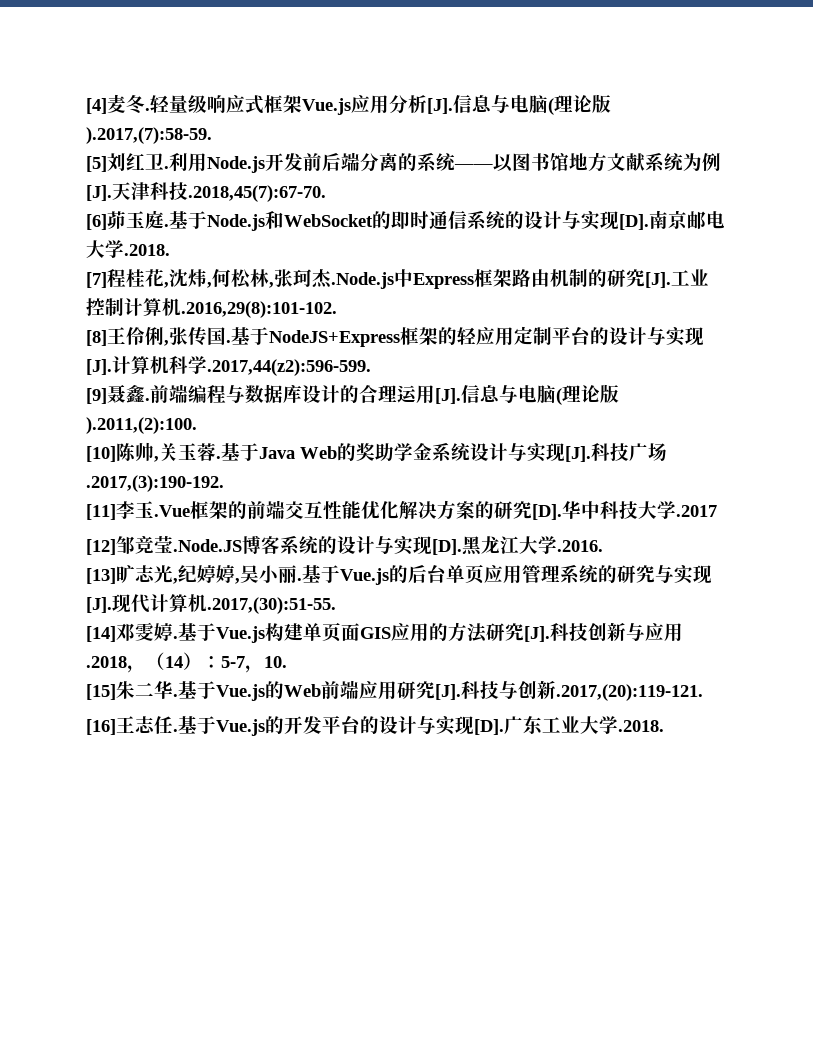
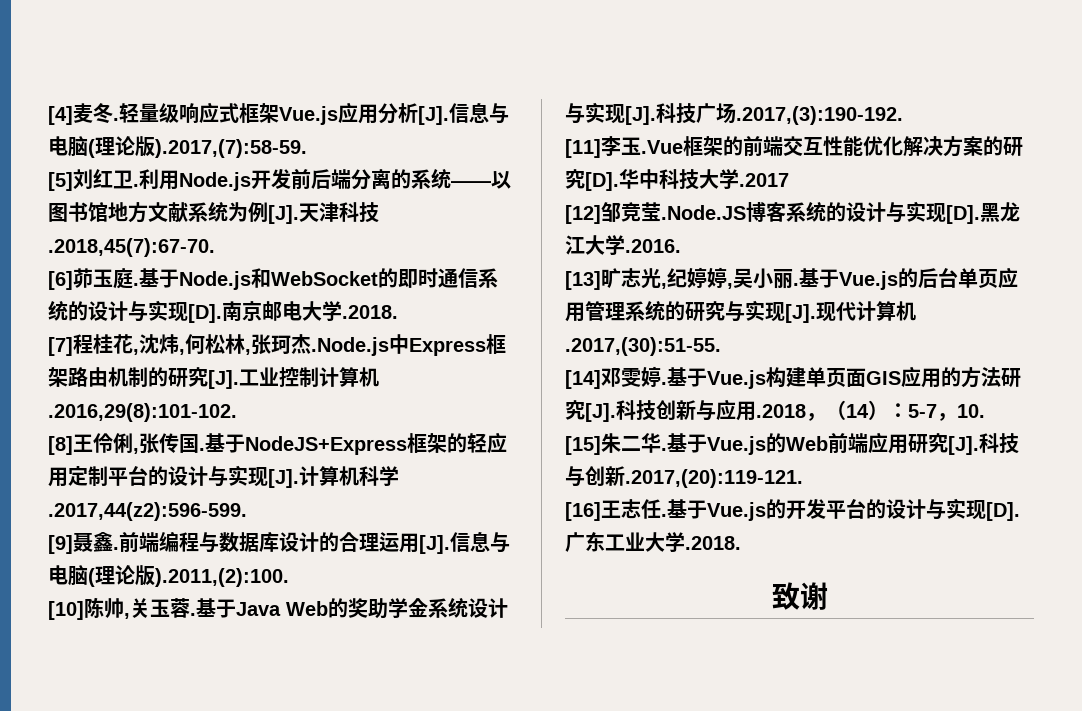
(664, 726) none -> [771,582,828,610] // 致谢

